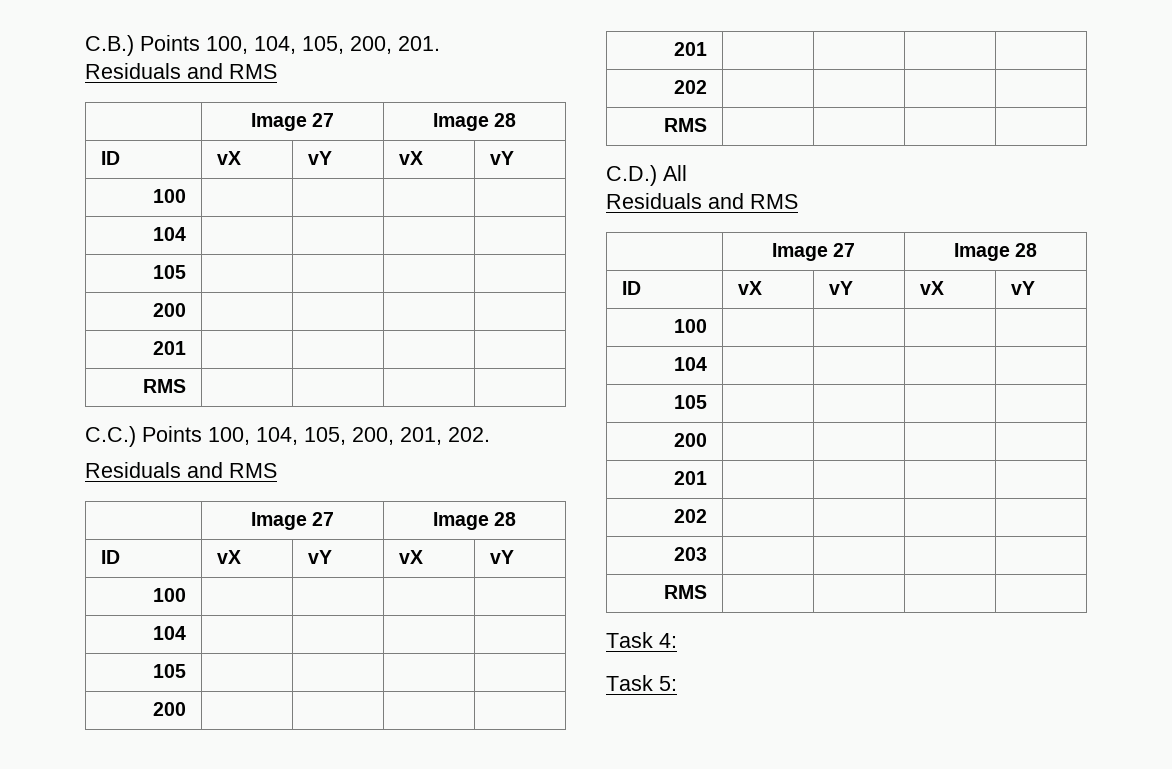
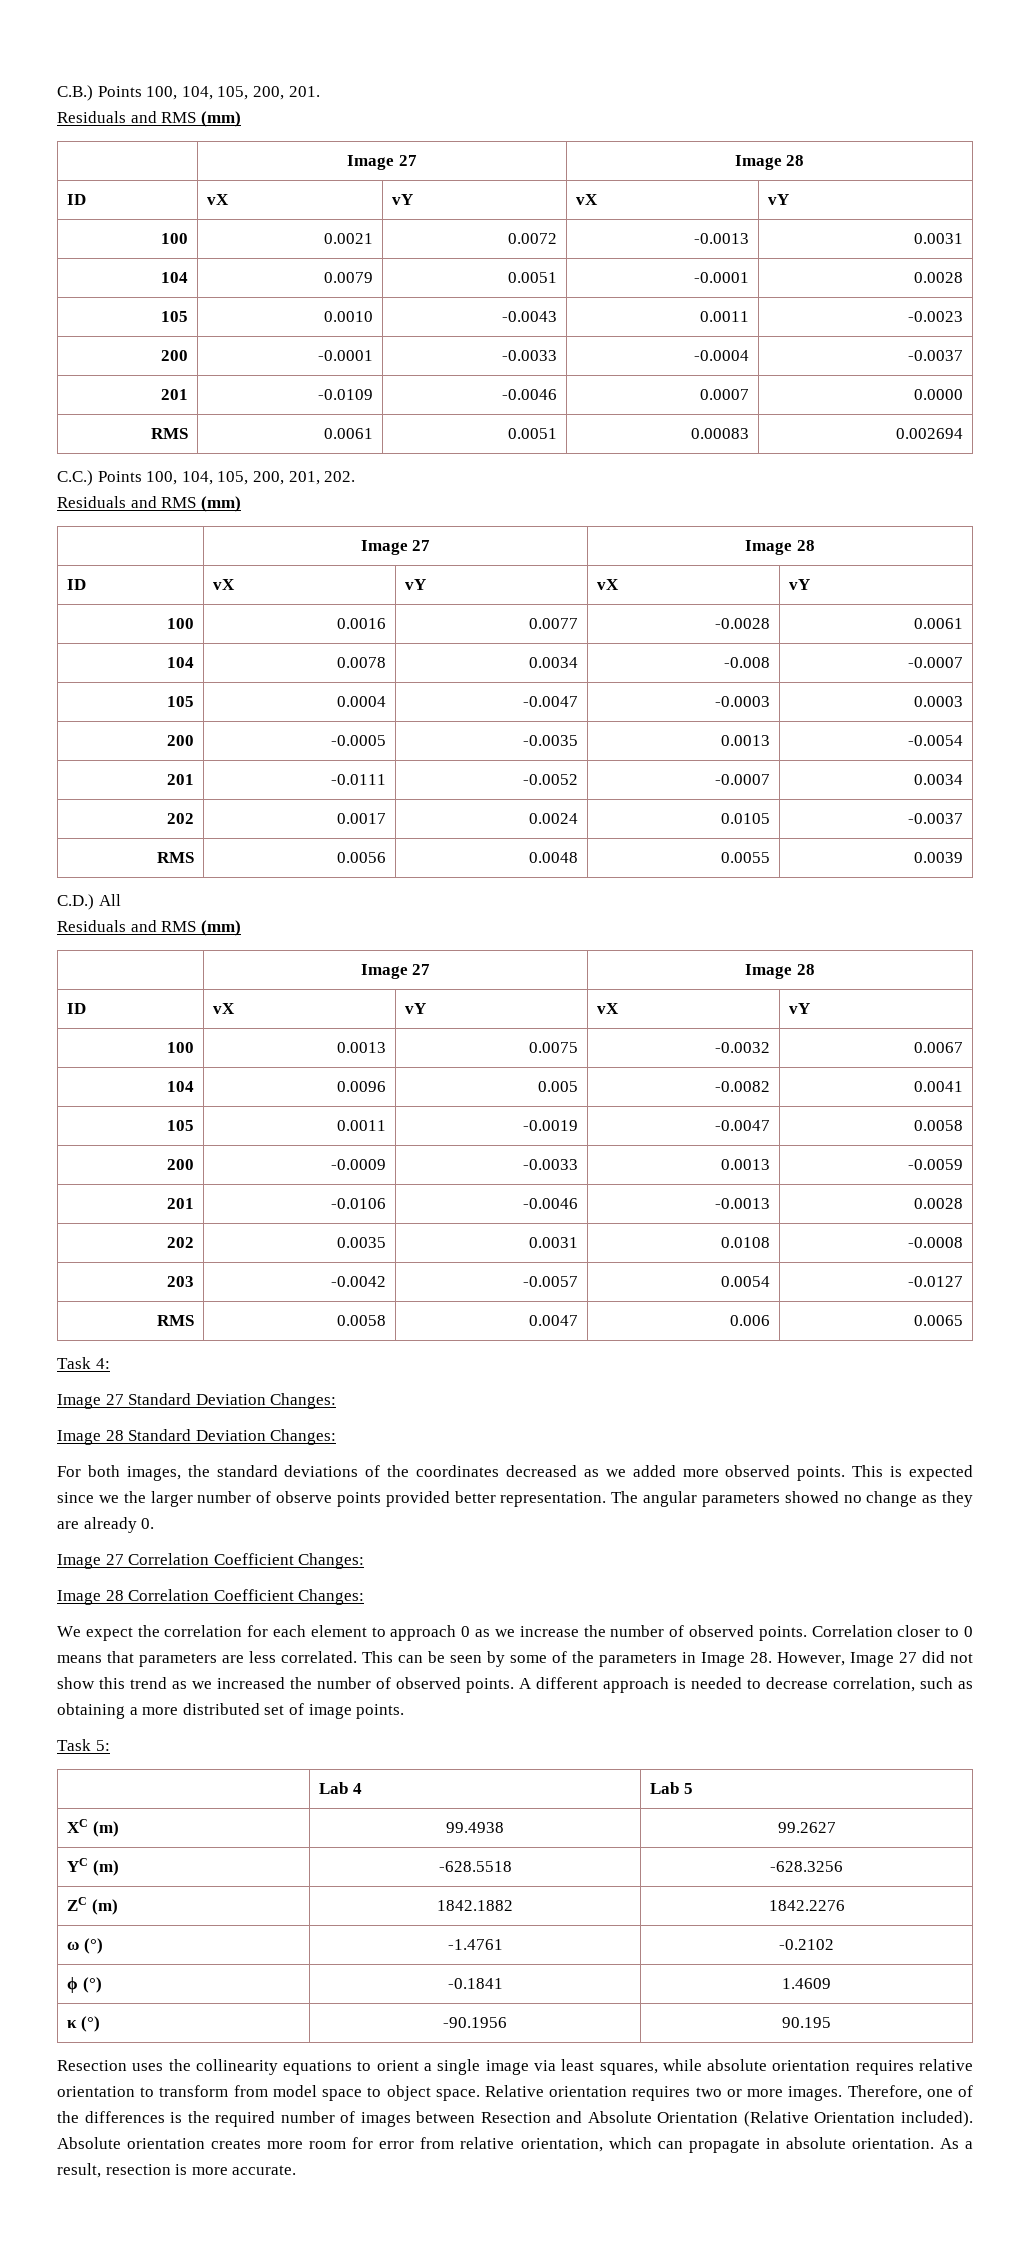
(277, 71) none -> [200,111,241,127] (mm)
[153,227,187,241] [153,265,187,279] [153,303,187,317] [153,341,187,355] [143,379,187,393] | | | // 104 | | | | // 105 | | | | // 200 | | | | // 201 | | | | // RMS | | | | -> [323,233,373,244] [507,233,557,244] [693,233,749,244] [913,233,963,244] [160,272,188,283] [323,272,373,283] [507,272,557,283] [693,272,749,283] [913,272,963,283] [160,311,188,322] [323,311,373,322] [501,311,557,322] [699,311,749,322] [907,311,963,322] [160,350,188,361] [317,350,373,361] [501,350,557,361] [693,350,749,361] [907,350,963,361] [160,389,188,400] [317,389,373,400] [501,389,557,400] [699,389,749,400] [913,389,963,400] [150,428,188,439] [323,428,373,439] [507,428,557,439] [690,428,749,439] [895,428,963,439] 0.0021 | 0.0072 | -0.0013 | 0.0031 // 104 | 0.0079 | 0.0051 | -0.0001 | 0.0028 // 105 | 0.0010 | -0.0043 | 0.0011 | -0.0023 // 200 | -0.0001 | -0.0033 | -0.0004 | -0.0037 // 201 | -0.0109 | -0.0046 | 0.0007 | 0.0000 // RMS | 0.0061 | 0.0051 | 0.00083 | 0.002694
(277, 470) none -> [200,496,241,512] (mm)
[153,626,187,640] [153,664,187,678] [153,702,187,716] [674,42,708,56] [674,80,708,94] [664,118,708,132] | | | // 104 | | | | // 105 | | | | // 200 | | | | // 201 | | | | // 202 | | | | // RMS | | | | -> [336,618,386,629] [528,618,578,629] [714,618,770,629] [913,618,963,629] [166,657,194,668] [336,657,386,668] [528,657,578,668] [723,657,770,668] [907,657,963,668] [166,696,194,707] [336,696,386,707] [522,696,578,707] [714,696,770,707] [913,696,963,707] [166,735,194,746] [330,735,386,746] [522,735,578,746] [720,735,770,746] [907,735,963,746] [166,774,194,785] [330,774,386,785] [522,774,578,785] [714,774,770,785] [913,774,963,785] [166,813,194,824] [336,813,386,824] [528,813,578,824] [720,813,770,824] [907,813,963,824] [156,852,194,863] [336,852,386,863] [528,852,578,863] [720,852,770,863] [913,852,963,863] 0.0016 | 0.0077 | -0.0028 | 0.0061 // 104 | 0.0078 | 0.0034 | -0.008 | -0.0007 // 105 | 0.0004 | -0.0047 | -0.0003 | 0.0003 // 200 | -0.0005 | -0.0035 | 0.0013 | -0.0054 // 201 | -0.0111 | -0.0052 | -0.0007 | 0.0034 // 202 | 0.0017 | 0.0024 | 0.0105 | -0.0037 // RMS | 0.0056 | 0.0048 | 0.0055 | 0.0039
(798, 201) none -> [200,920,241,936] (mm)
[674,357,708,371] [674,395,708,409] [674,433,708,447] [674,471,708,485] [674,509,708,523] [674,547,708,561] [664,585,708,599] [606,632,677,648] [606,675,677,691] | | | // 104 | | | | // 105 | | | | // 200 | | | | // 201 | | | | // 202 | | | | // 203 | | | | // RMS | | | | // Task 4: // Task 5: -> [336,1042,386,1053] [528,1042,578,1053] [714,1042,770,1053] [913,1042,963,1053] [166,1081,194,1092] [336,1081,386,1092] [537,1081,578,1092] [714,1081,770,1092] [913,1081,963,1092] [166,1120,194,1131] [336,1120,386,1131] [522,1120,578,1131] [714,1120,770,1131] [913,1120,963,1131] [166,1159,194,1170] [330,1159,386,1170] [522,1159,578,1170] [720,1159,770,1170] [907,1159,963,1170] [166,1198,194,1209] [330,1198,386,1209] [522,1198,578,1209] [714,1198,770,1209] [913,1198,963,1209] [166,1237,194,1248] [336,1237,386,1248] [528,1237,578,1248] [720,1237,770,1248] [907,1237,963,1248] [166,1276,194,1287] [330,1276,386,1287] [522,1276,578,1287] [720,1276,770,1287] [907,1276,963,1287] [156,1315,194,1326] [336,1315,386,1326] [528,1315,578,1326] [729,1315,770,1326] [913,1315,963,1326] [57,1357,110,1369] [57,1393,337,1409] [57,1429,337,1445] [57,1465,974,1481] [57,1491,974,1507] [57,1517,155,1533] [57,1553,365,1569] [57,1589,365,1605] [57,1625,974,1641] [57,1651,973,1667] [57,1677,973,1693] [57,1703,405,1719] [57,1739,110,1751] [319,1782,362,1794] [650,1782,693,1794] [67,1819,119,1837] [446,1822,505,1833] [777,1822,836,1833] [67,1858,119,1876] [438,1861,512,1872] [770,1861,843,1872] [67,1897,118,1915] [437,1900,513,1911] [768,1900,845,1911] [67,1938,103,1954] [447,1939,503,1950] [779,1939,834,1950] [67,1977,102,1993] [447,1978,503,1989] [782,1978,831,1989] [67,2016,100,2032] [443,2017,508,2028] [782,2017,831,2028] [57,2059,973,2075] [57,2085,973,2101] [57,2111,973,2127] [57,2137,973,2153] [57,2163,297,2178] 0.0013 | 0.0075 | -0.0032 | 0.0067 // 104 | 0.0096 | 0.005 | -0.0082 | 0.0041 // 105 | 0.0011 | -0.0019 | -0.0047 | 0.0058 // 200 | -0.0009 | -0.0033 | 0.0013 | -0.0059 // 201 | -0.0106 | -0.0046 | -0.0013 | 0.0028 // 202 | 0.0035 | 0.0031 | 0.0108 | -0.0008 // 203 | -0.0042 | -0.0057 | 0.0054 | -0.0127 // RMS | 0.0058 | 0.0047 | 0.006 | 0.0065 // Task 4: // Image 27 Standard Deviation Changes: // Image 28 Standard Deviation Changes: // For both images, the standard deviations of the coordinates decreased as we added more observed points. This is expected since we the larger number of observe points provided better representation. The angular parameters showed no change as they are already 0. // Image 27 Correlation Coefficient Changes: // Image 28 Correlation Coefficient Changes: // We expect the correlation for each element to approach 0 as we increase the number of observed points. Correlation closer to 0 means that parameters are less correlated. This can be seen by some of the parameters in Image 28. However, Image 27 did not show this trend as we increased the number of observed points. A different approach is needed to decrease correlation, such as obtaining a more distributed set of image points. // Task 5: // | Lab 4 | Lab 5 // XC (m) | 99.4938 | 99.2627 // YC (m) | -628.5518 | -628.3256 // ZC (m) | 1842.1882 | 1842.2276 // ω (°) | -1.4761 | -0.2102 // ϕ (°) | -0.1841 | 1.4609 // κ (°) | -90.1956 | 90.195 // Resection uses the collinearity equations to orient a single image via least squares, while absolute orientation requires relative orientation to transform from model space to object space. Relative orientation requires two or more images. Therefore, one of the differences is the required number of images between Resection and Absolute Orientation (Relative Orientation included). Absolute orientation creates more room for error from relative orientation, which can propagate in absolute orientation. As a result, resection is more accurate.

